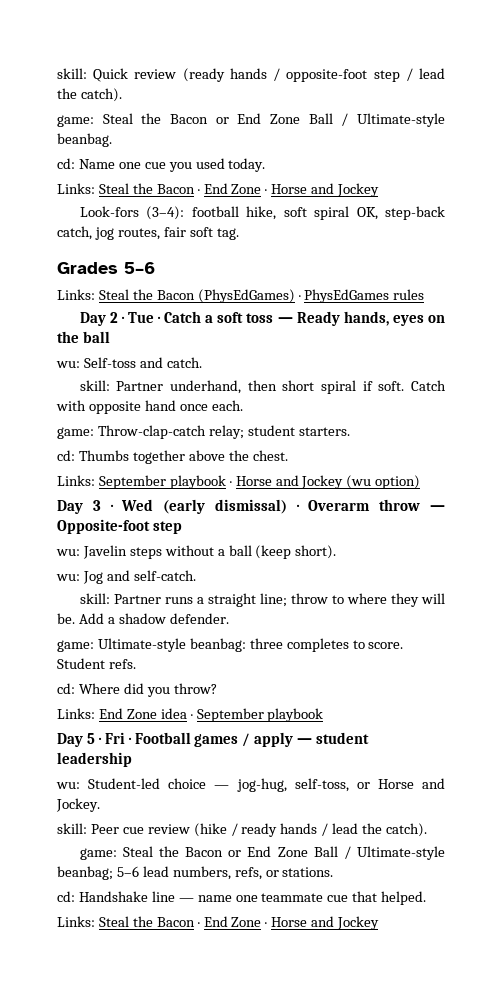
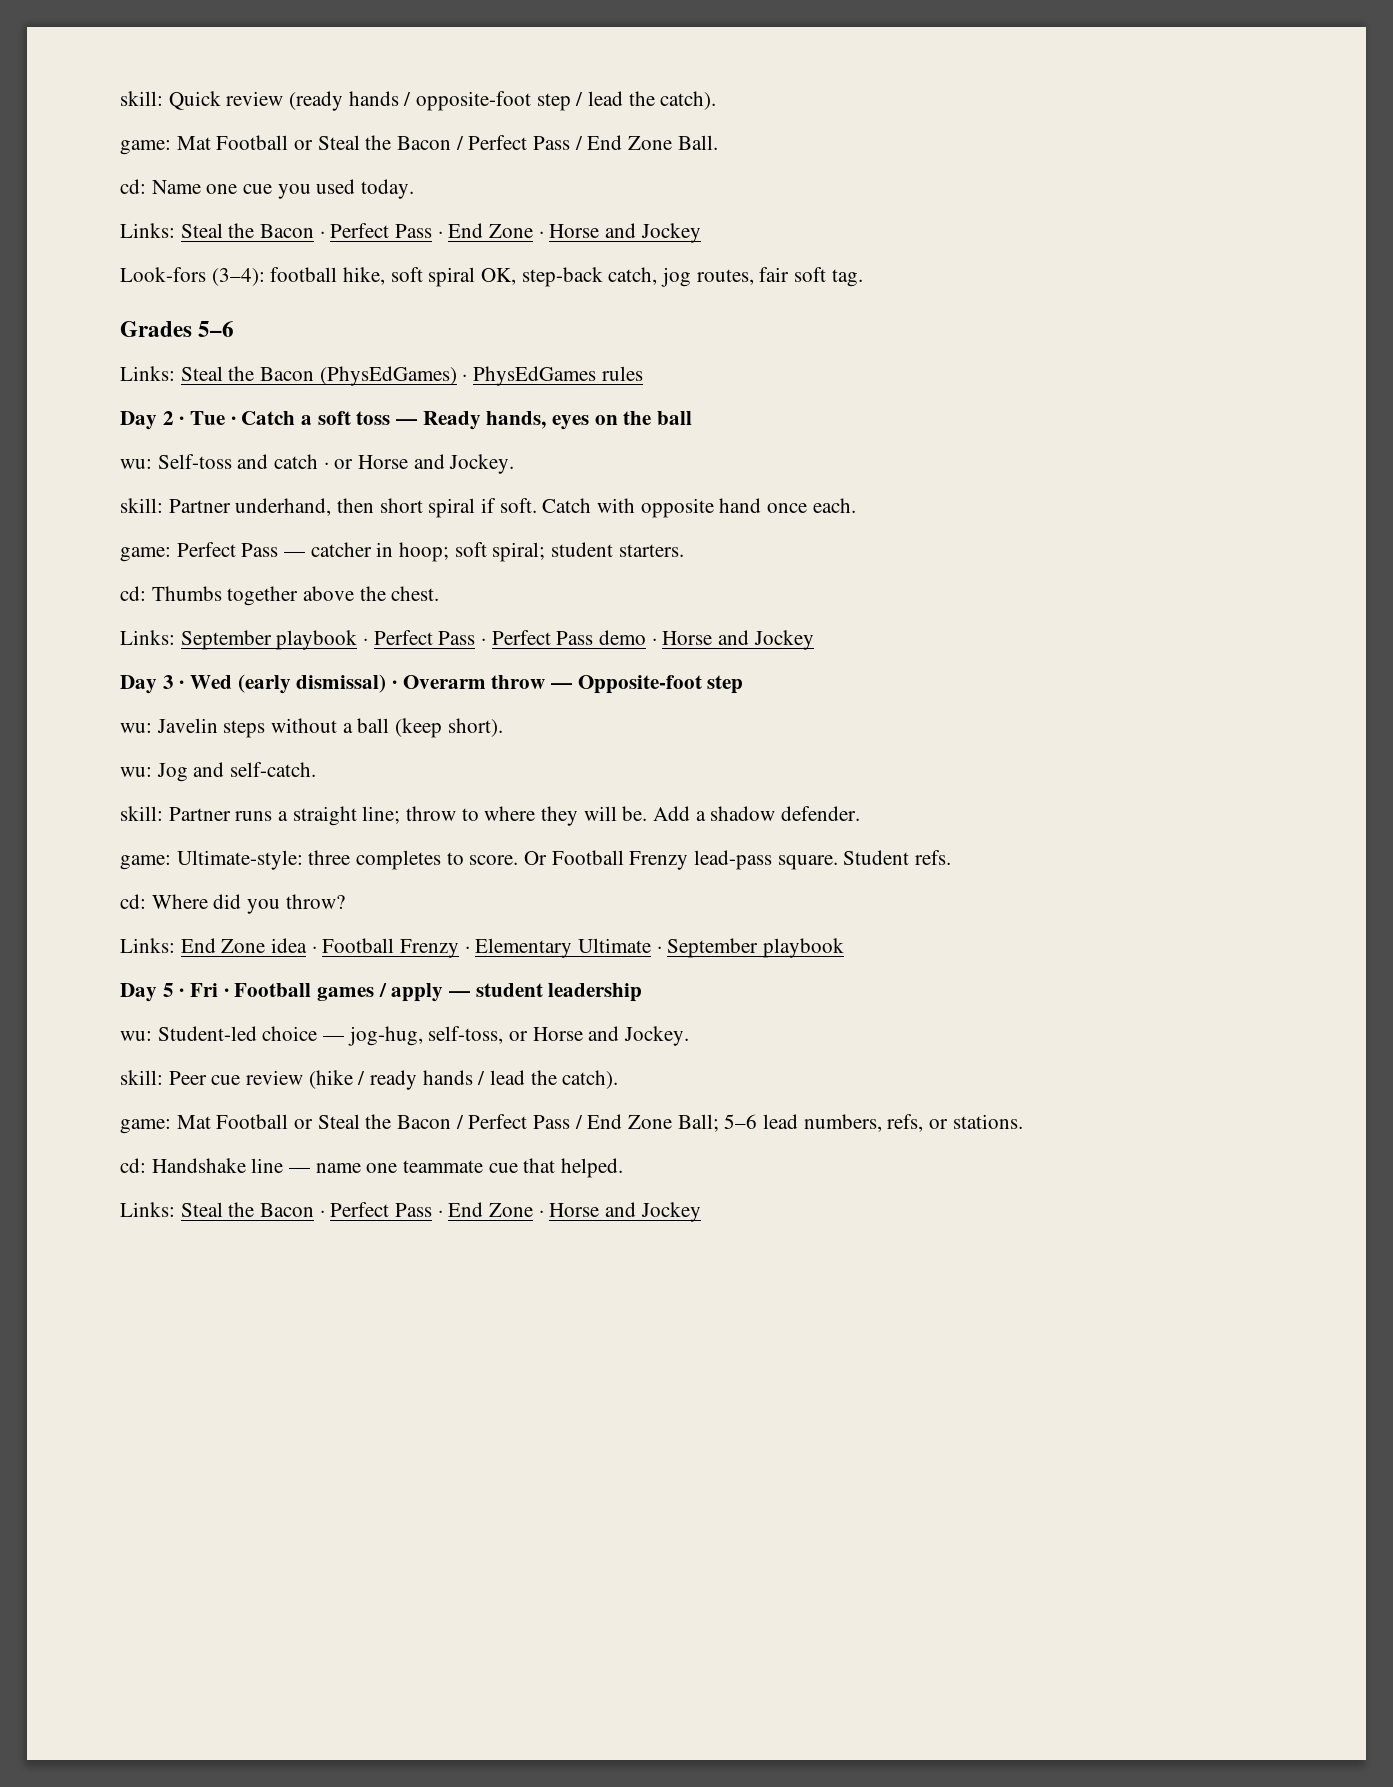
[102,113,445,127] [57,133,112,147] Steal the Bacon or End Zone Ball / Ultimate-style beanbag. -> [176,135,718,150] Mat Football or Steal the Bacon / Perfect Pass / End Zone Ball.
(200, 191) none -> [330,223,443,238] Perfect Pass ·
[166,357,202,368] catch. -> [274,454,515,474] catch · or Horse and Jockey.
[97,425,244,439] Throw-clap-catch relay; -> [176,542,546,562] Perfect Pass — catcher in hoop; soft spiral;
[235,475,421,489] Horse and Jockey (wu option) -> [373,630,814,650] Perfect Pass · Perfect Pass demo · Horse and Jockey
[97,638,246,652] Ultimate-style beanbag: -> [176,850,303,870] Ultimate-style:
(404, 645) none -> [524,850,838,870] Or Football Frenzy lead-pass square.
(193, 716) none -> [322,938,662,958] Football Frenzy · Elementary Ultimate ·
[122,846,445,860] [57,866,113,880] Steal the Bacon or End Zone Ball / Ultimate-style beanbag; -> [176,1114,719,1132] Mat Football or Steal the Bacon / Perfect Pass / End Zone Ball;
(200, 924) none -> [330,1202,443,1217] Perfect Pass ·

